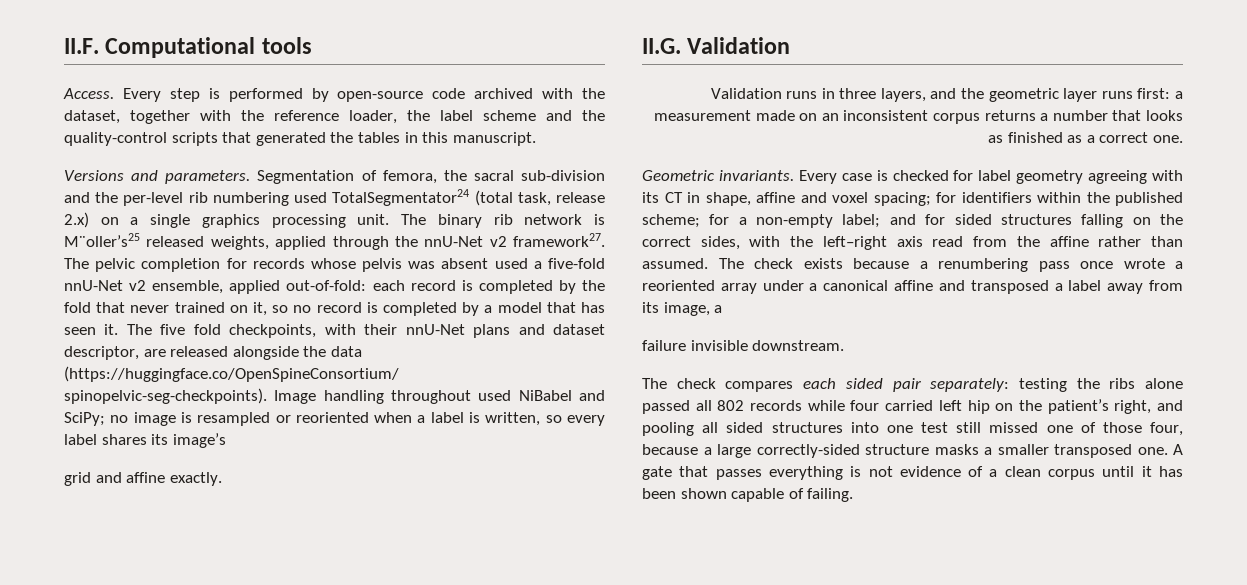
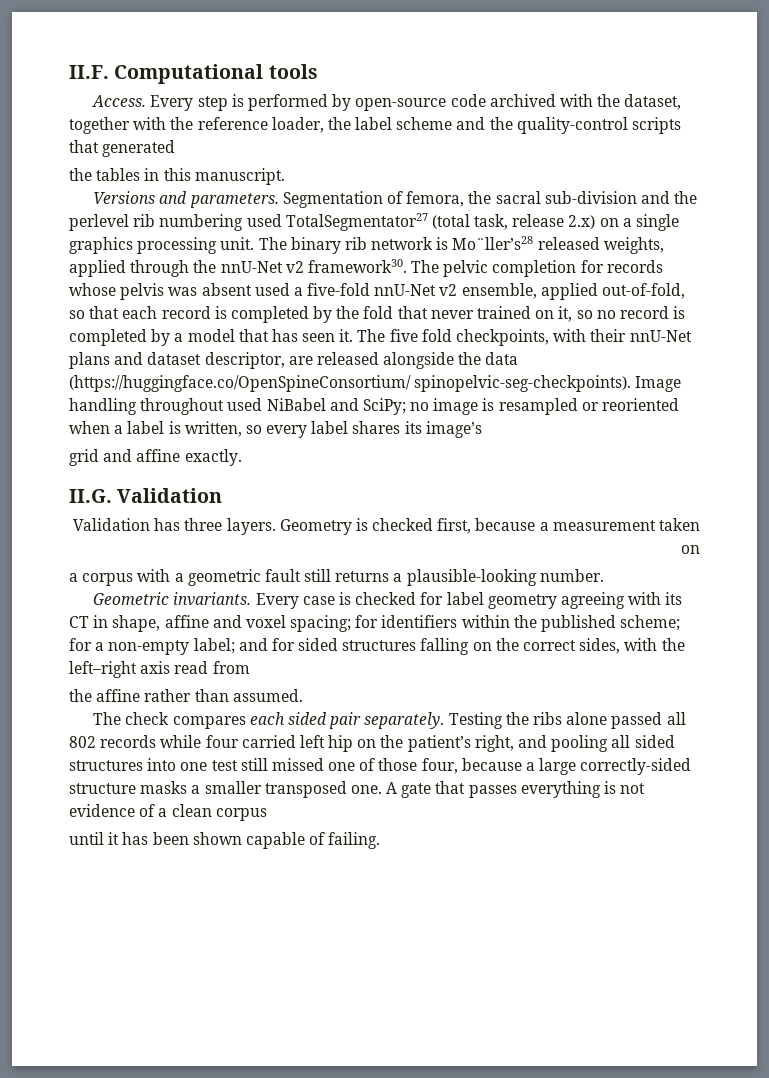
(326, 139) none -> (176, 148) //
[123,192,184,206] per-level -> [69,214,129,231] perlevel
[332,189,470,206] TotalSegmentator24 -> [285,213,428,231] TotalSegmentator27
[64,233,140,247] M¨oller’s25 -> [452,236,534,250] Mo¨ller’s28
[513,233,605,247] framework27. -> [307,259,407,273] framework30.
[286,280,367,291] out-of-fold: -> [602,283,686,299] [69,306,120,319] out-of-fold, so that
[786,88,1171,102] runs in three layers, and the geometric layer runs first: -> [154,518,536,535] has three layers. Geometry is checked first, because
[755,110,1183,124] [988,132,1183,143] made on an inconsistent corpus returns a number that looks as finished as a correct one. -> [659,518,700,531] [681,545,700,554] [69,569,604,586] taken on // a corpus with a geometric fault still returns a plausible-looking number.
(1008, 241) none -> (250, 667) //
[718,258,1183,272] [642,280,1183,294] [642,302,723,316] [642,340,845,351] The check exists because a renumbering pass once wrote a reoriented array under a canonical affine and transposed a label away from its image, a // failure invisible downstream. -> (303, 695) none
[930,378,1067,392] separately: testing -> [364,712,503,729] separately. Testing
(1096, 474) none -> (267, 814) //

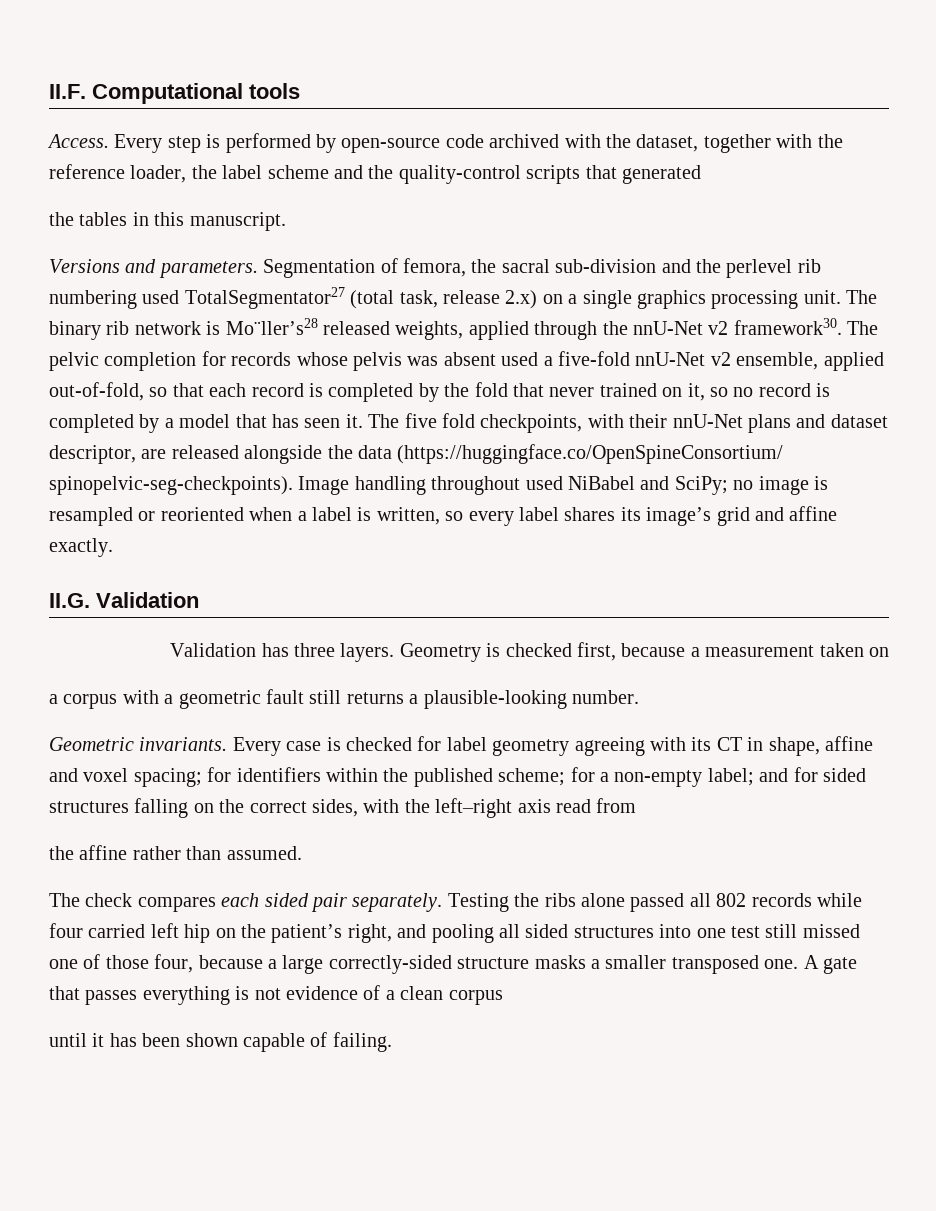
(482, 429) // -> (712, 516) none

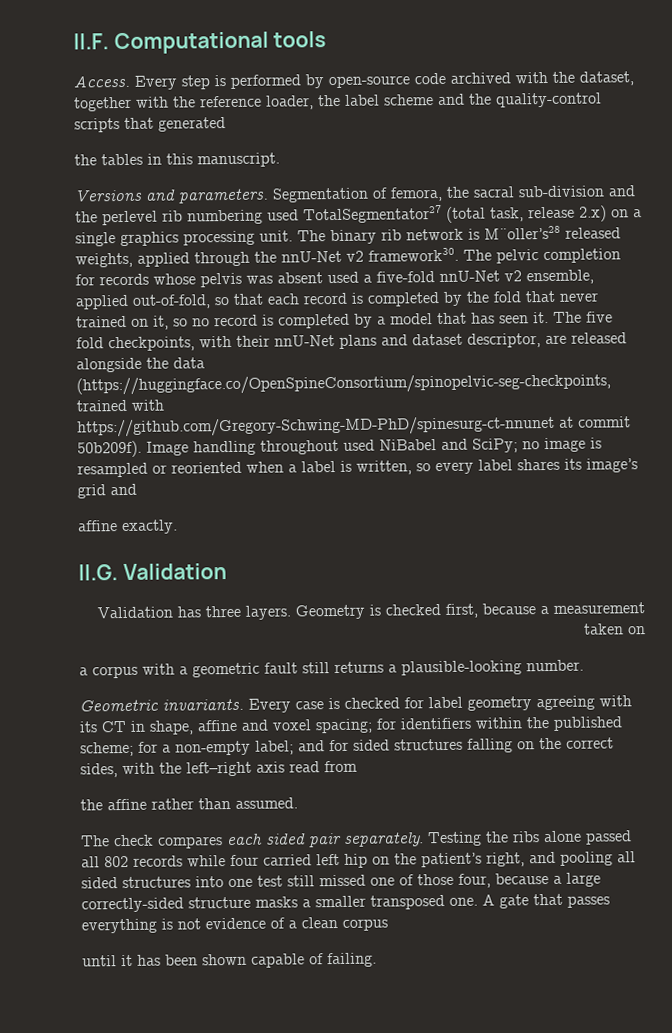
[225,318,318,335] Mo¨ller’s28 -> [484,225,561,240] M¨oller’s28
[397,444,784,464] [49,476,293,495] (https://huggingface.co/OpenSpineConsortium/ spinopelvic-seg-checkpoints). -> [76,373,611,396] [76,399,164,412] [77,415,631,438] [77,440,142,458] (https://huggingface.co/OpenSpineConsortium/spinopelvic-seg-checkpoints, trained with https://github.com/Gregory-Schwing-MD-PhD/spinesurg-ct-nnunet at commit 50b209f).
(784, 514) none -> (137, 489) //

